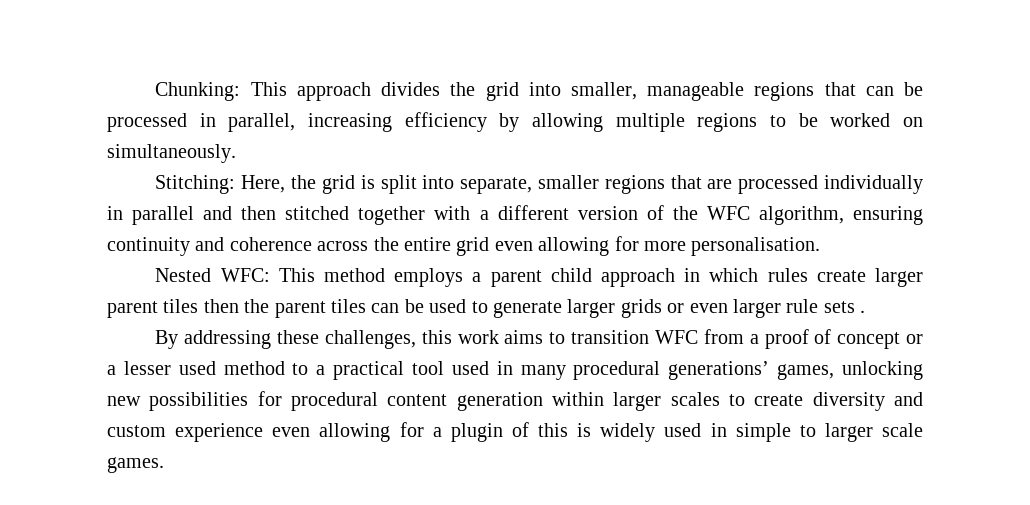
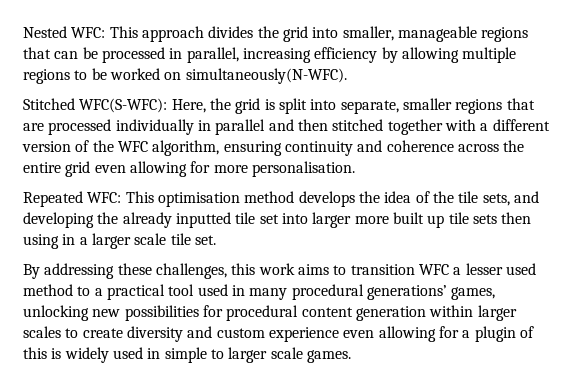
[155,82,241,101] Chunking: -> [23,26,106,38] Nested WFC:
[107,144,236,163] [155,175,236,194] simultaneously. // Stitching: -> [185,68,347,84] [23,98,168,113] simultaneously(N-WFC). // Stitched WFC(S-WFC):
[155,268,923,287] [107,299,866,318] Nested WFC: This method employs a parent child approach in which rules create larger parent tiles then the parent tiles can be used to generate larger grids or even larger rule sets . -> [23,191,539,207] [23,212,532,228] [23,233,216,249] Repeated WFC: This optimisation method develops the idea of the tile sets, and developing the already inputted tile set into larger more built up tile sets then using in a larger scale tile set.
[703,329,923,349] from a proof of concept or -> (449, 269) none

